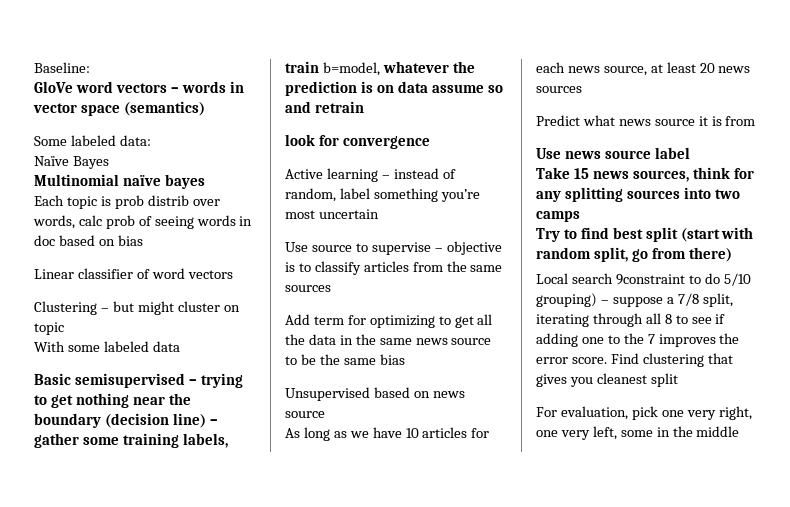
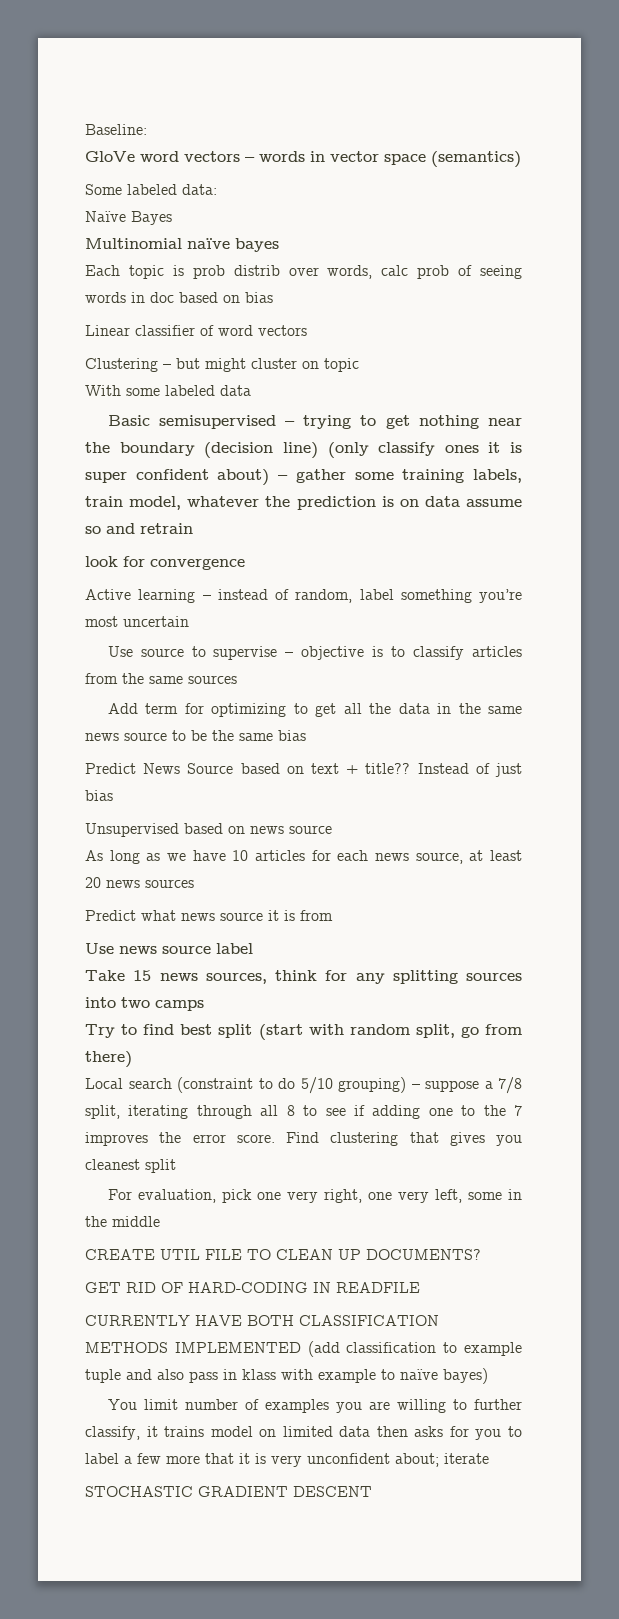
(206, 420) none -> [327,442,522,458] [85,469,270,486] (only classify ones it is super confident about)
[322,62,380,76] b=model, -> [129,496,182,510] model,
(405, 359) none -> [85,763,522,777] [85,790,113,801] // Predict News Source based on text + title?? Instead of just bias
[615,274,685,285] 9constraint -> [177,1077,253,1093] (constraint
(740, 431) none -> [85,1249,481,1260] [85,1282,420,1293] [85,1315,439,1326] [85,1341,522,1357] [85,1368,488,1384] [107,1399,522,1413] [85,1426,522,1440] [85,1453,489,1467] [85,1486,372,1497] // CREATE UTIL FILE TO CLEAN UP DOCUMENTS? // GET RID OF HARD-CODING IN READFILE // CURRENTLY HAVE BOTH CLASSIFICATION METHODS IMPLEMENTED (add classification to example tuple and also pass in klass with example to naïve bayes) // You limit number of examples you are willing to further classify, it trains model on limited data then asks for you to label a few more that it is very unconfident about; iterate // STOCHASTIC GRADIENT DESCENT

